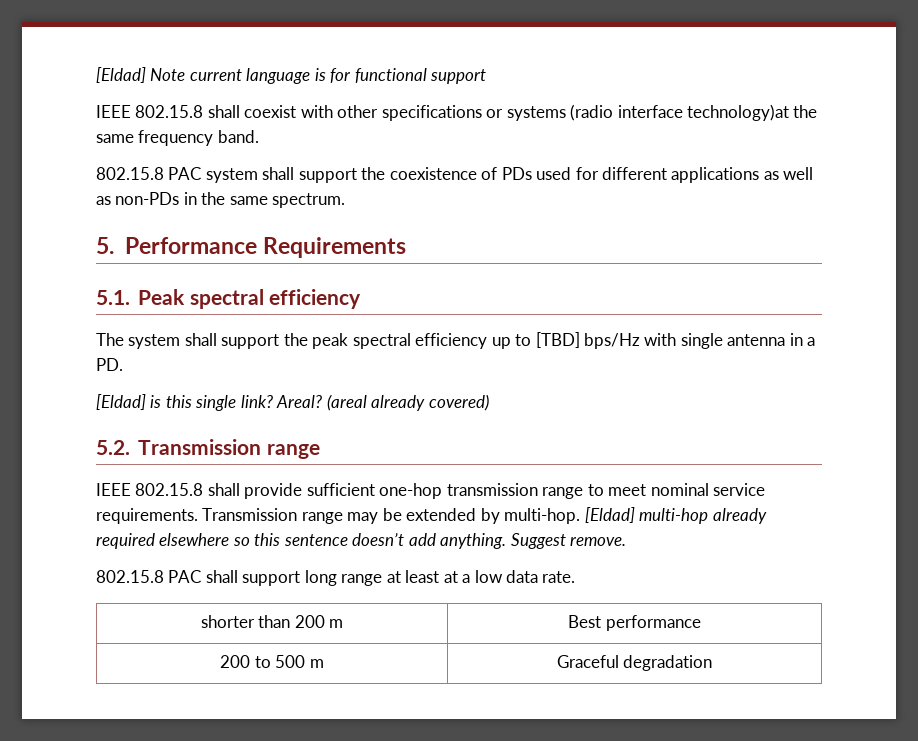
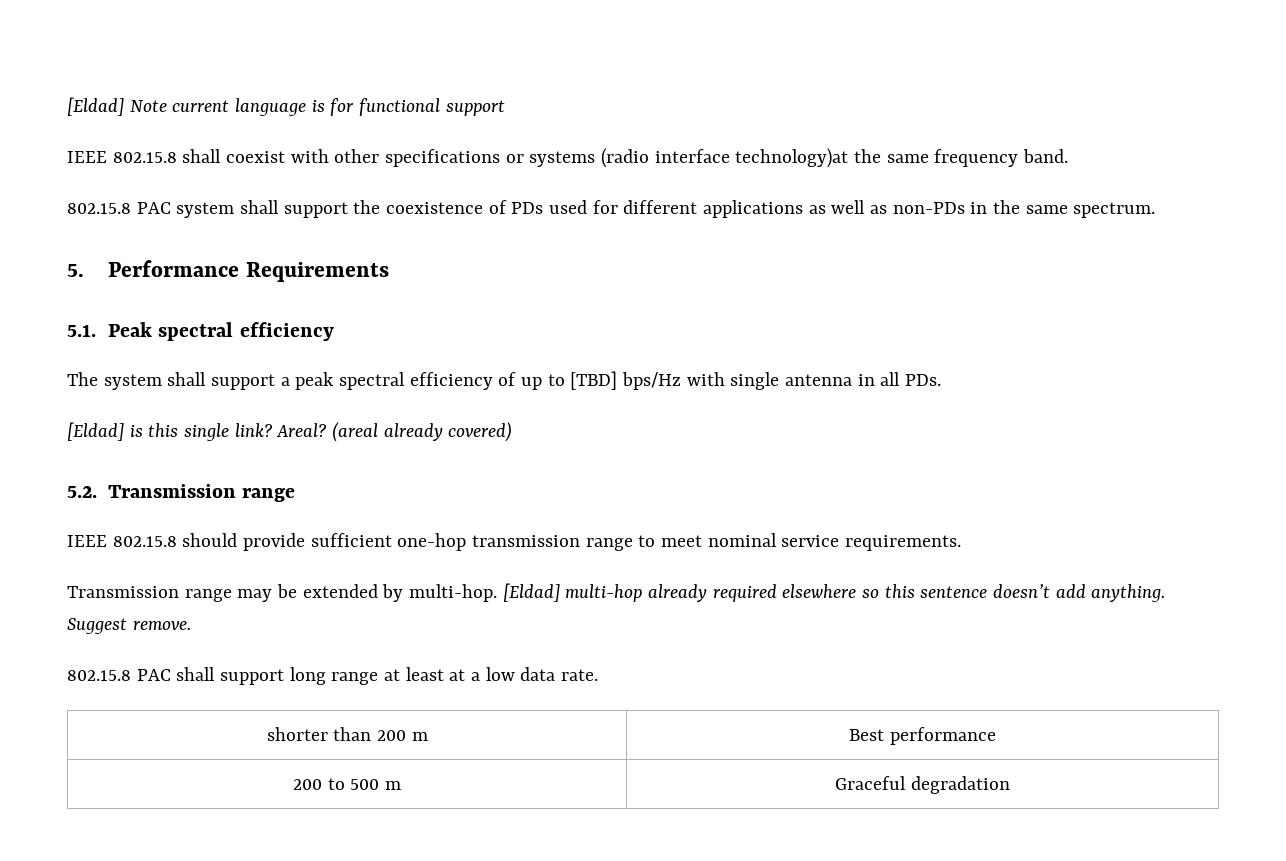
[283,333,308,346] the -> [280,377,290,386] a
(488, 341) none -> [498,372,517,386] of
[807,337,816,346] [96,358,123,371] a PD. -> [880,372,942,386] all PDs.
[207,483,240,496] shall -> [182,533,238,547] should
(198, 516) none -> (962, 543) //

